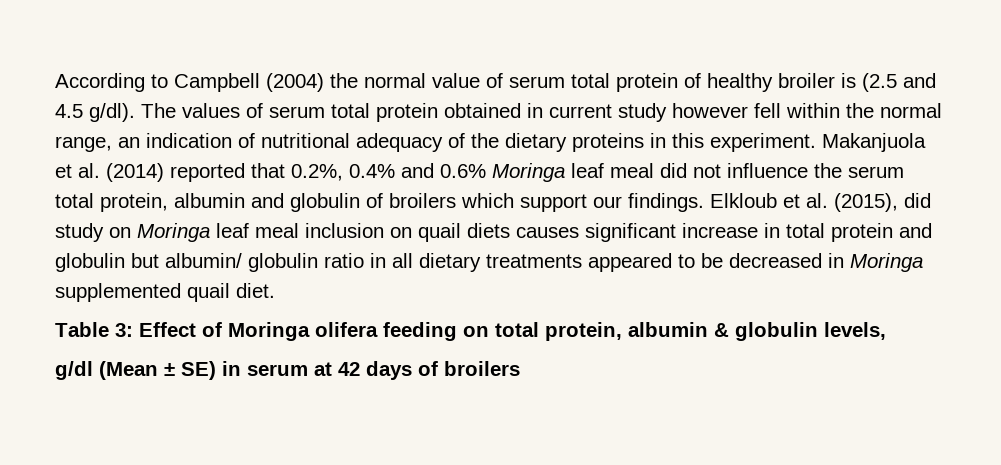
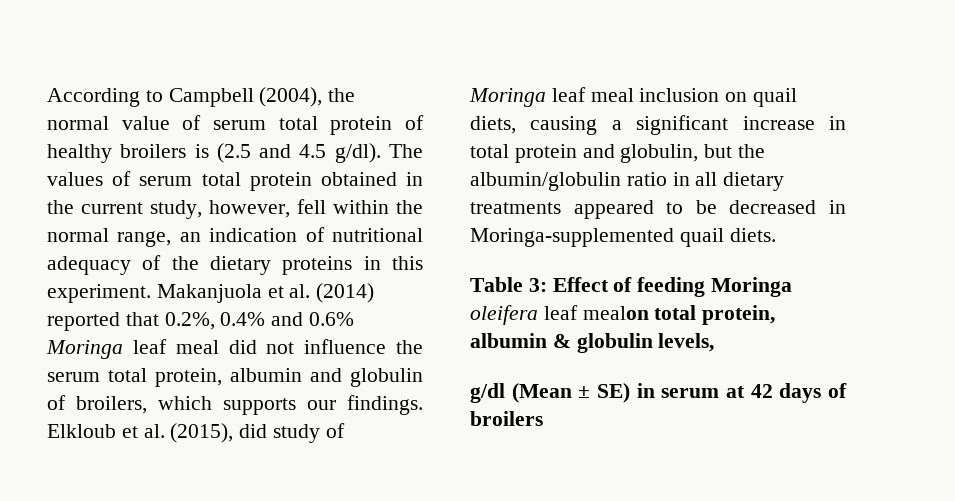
[266,73,324,92] (2004) -> [259,87,323,107] (2004),
[778,73,835,88] broiler -> [120,144,187,158] broilers
[549,103,748,122] current study however -> [47,200,290,219] the current study, however,
[389,193,587,212] broilers which support -> [76,396,296,415] broilers, which supports
[109,227,131,238] on -> [325,423,345,438] of
[467,223,579,238] diets causes -> [470,116,622,135] diets, causing a
[55,253,318,272] globulin but albumin/ globulin -> [620,144,766,163] [470,172,621,191] globulin, but the albumin/globulin
[850,253,923,272] [55,283,275,302] Moringa supplemented quail diet. -> [470,228,776,247] Moringa-supplemented quail diets.
[228,322,489,341] Moringa olifera feeding on -> [637,277,793,297] [470,305,649,325] feeding Moringa oleifera leaf mealon

